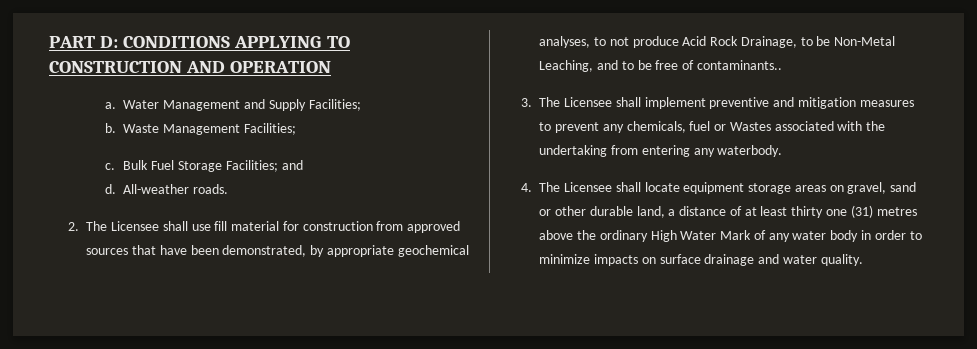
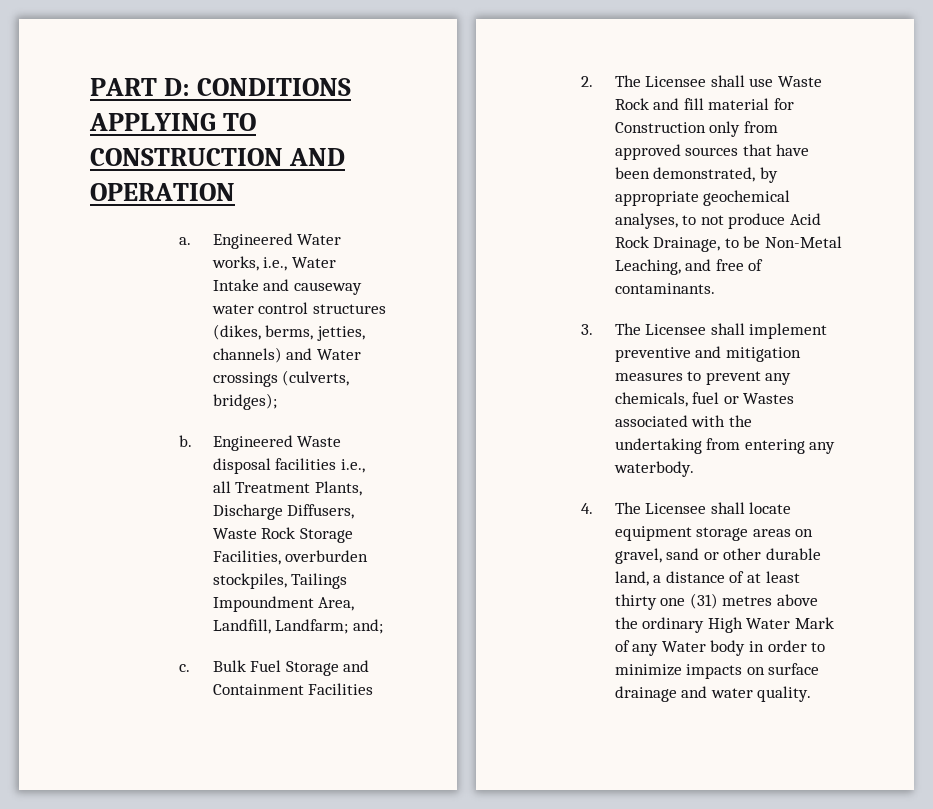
[123,99,361,111] [104,123,297,135] Water Management and Supply Facilities; // b. Waste Management Facilities; -> [212,233,342,249] [211,256,336,271] [212,279,362,295] [211,302,386,314] [212,324,365,341] [212,347,361,363] [212,370,350,387] [212,393,277,410] [178,435,342,451] [212,458,365,474] [212,481,362,496] [212,504,355,520] [212,527,353,543] [212,550,369,565] [212,573,348,589] [212,596,355,612] [212,619,383,634] Engineered Water works, i.e., Water Intake and causeway water control structures (dikes, berms, jetties, channels) and Water crossings (culverts, bridges); // b. Engineered Waste disposal facilities i.e., all Treatment Plants, Discharge Diffusers, Waste Rock Storage Facilities, overburden stockpiles, Tailings Impoundment Area, Landfill, Landfarm; and;
[225,160,303,172] [104,184,229,194] Facilities; and // d. All-weather roads. -> [343,660,370,672] [212,683,374,695] and Containment Facilities
(211, 227) none -> [777,76,822,87] [614,98,680,110] Waste Rock and
[302,221,373,231] construction -> [614,121,741,137] Construction only
[621,60,652,70] to be -> (712, 265) none
[696,60,782,70] contaminants.. -> [614,283,715,294] contaminants.
[792,231,827,240] water -> [661,641,706,652] Water

